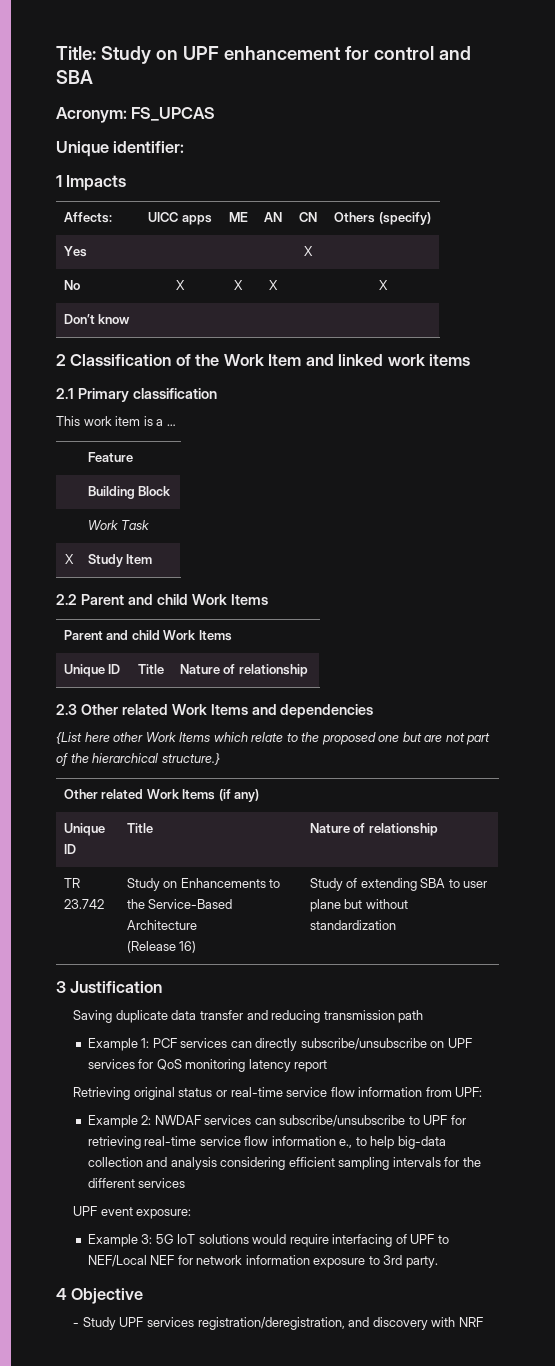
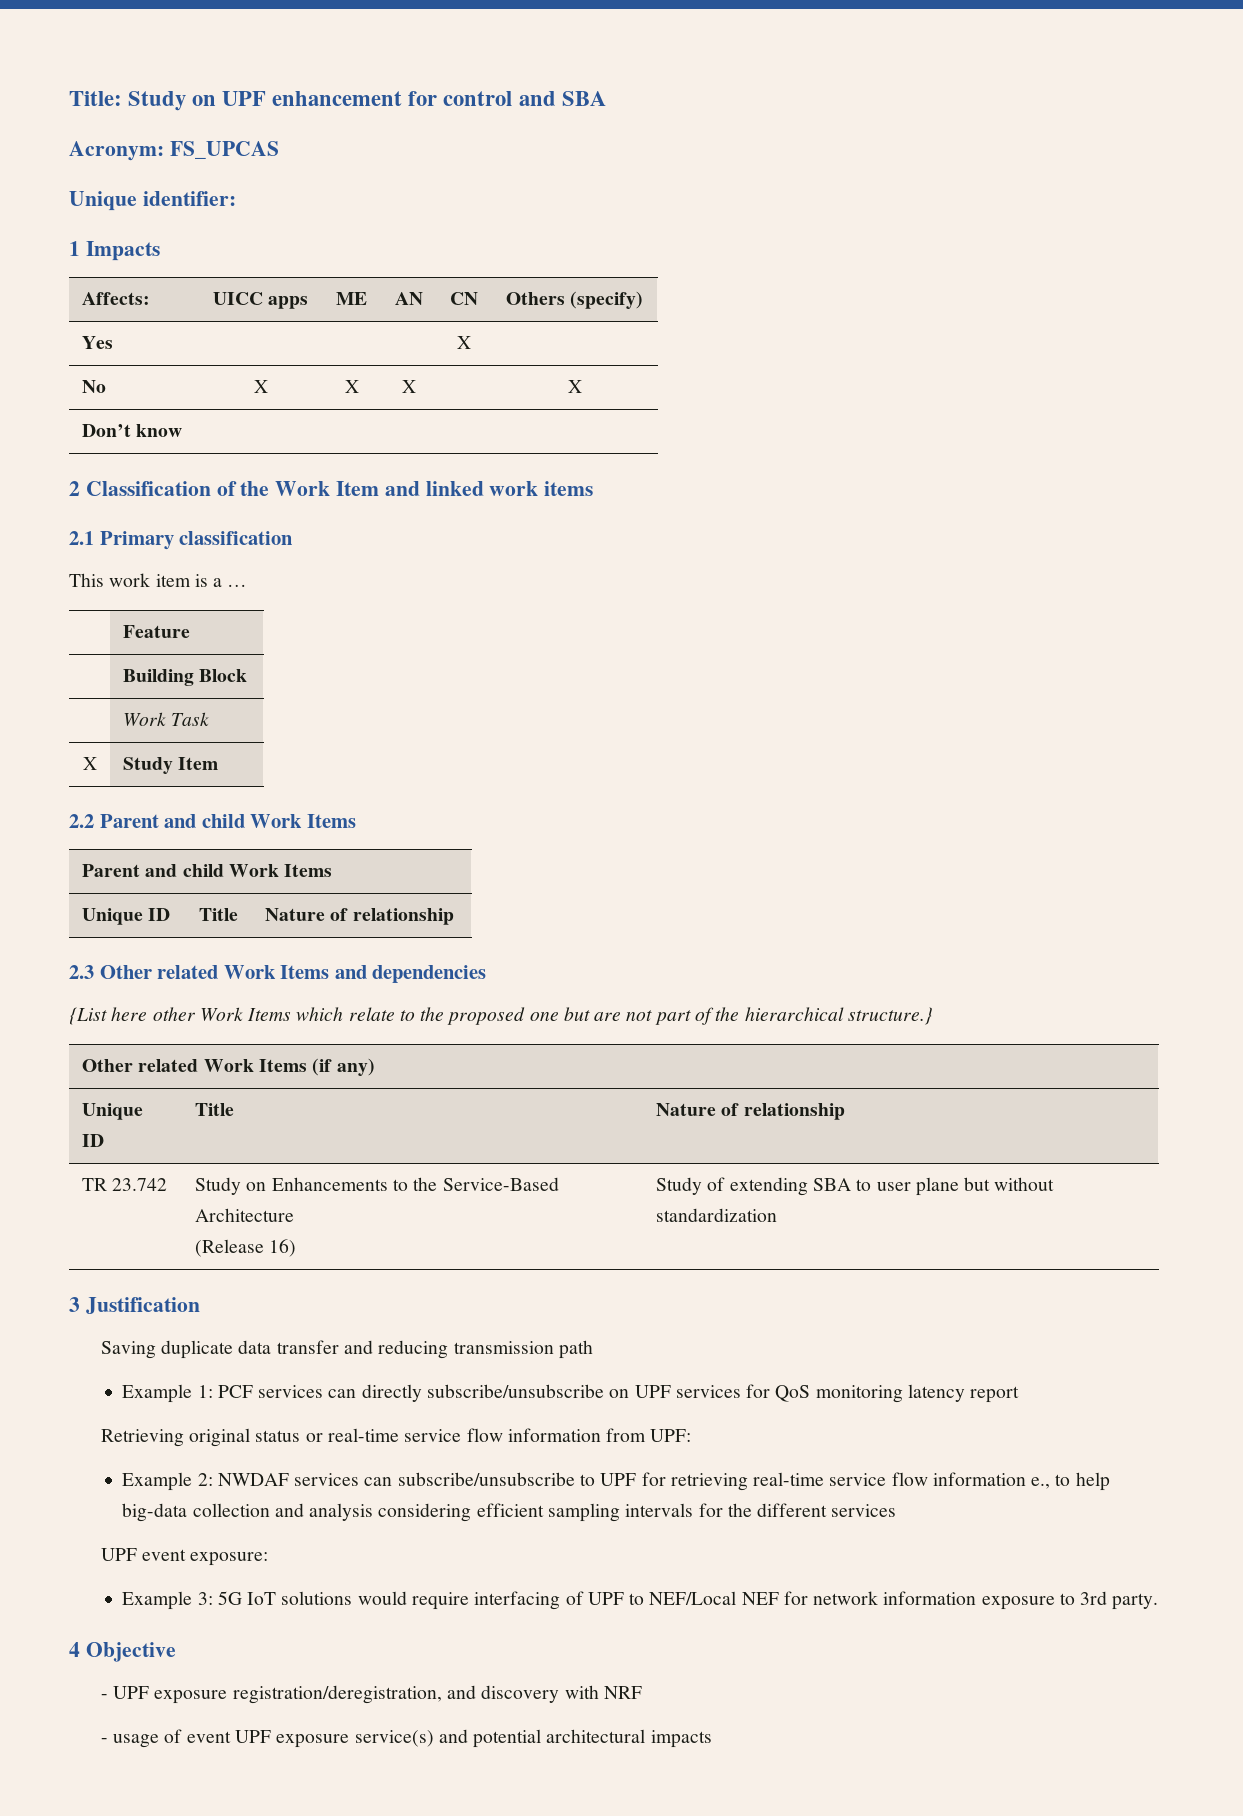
[82,1317,194,1330] Study UPF services -> [113,1686,228,1704] UPF exposure
(483, 1322) none -> [100,1729,712,1748] // - usage of event UPF exposure service(s) and potential architectural impacts

